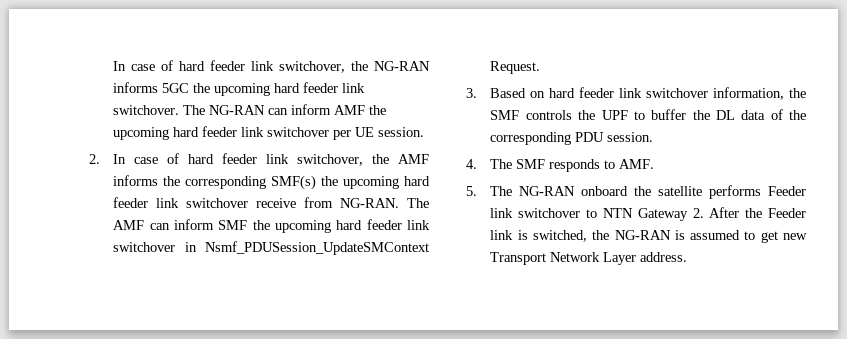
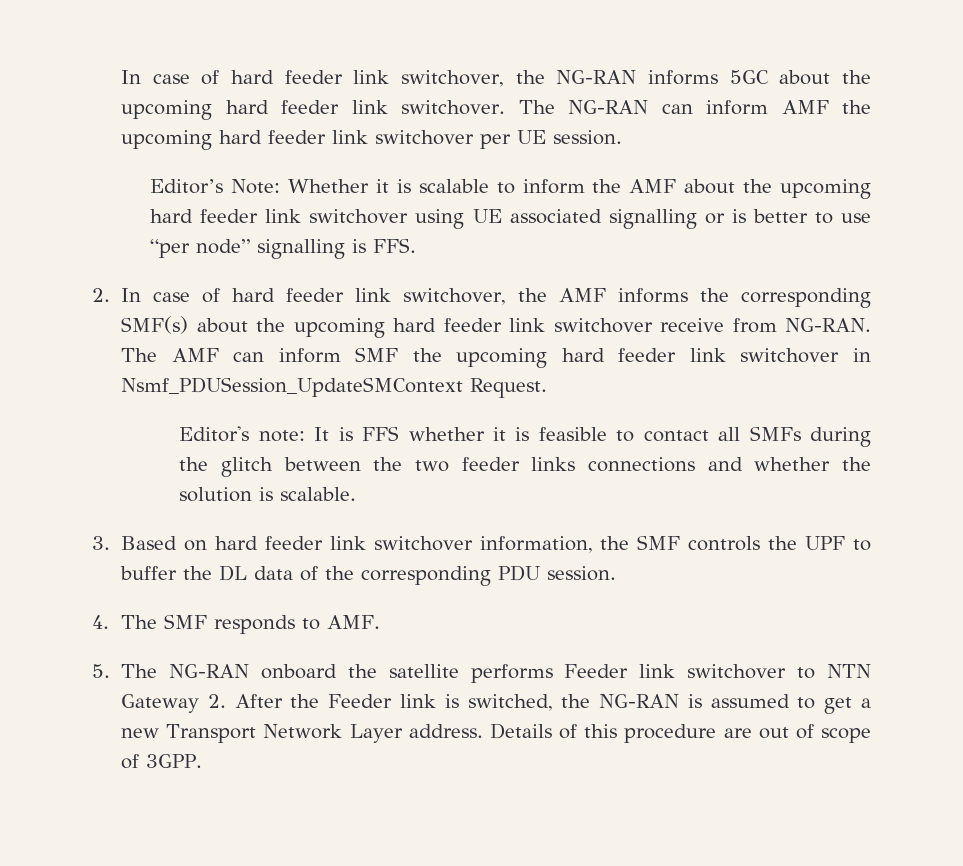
(190, 88) none -> [779,70,831,85] about
(425, 132) none -> [150,179,871,199] [150,209,871,229] [150,238,417,259] // Editor’s Note: Whether it is scalable to inform the AMF about the upcoming hard feeder link switchover using UE associated signalling or is better to use “per node” signalling is FFS.
(317, 182) none -> [196,318,248,333] about
(541, 67) none -> [179,426,871,447] [179,457,871,477] [179,487,357,502] // Editor's note: It is FFS whether it is feasible to contact all SMFs during the glitch between the two feeder links connections and whether the solution is scalable.
(778, 237) none -> [860,698,871,708] a
(688, 257) none -> [489,723,872,743] [121,754,203,769] Details of this procedure are out of scope of 3GPP.

